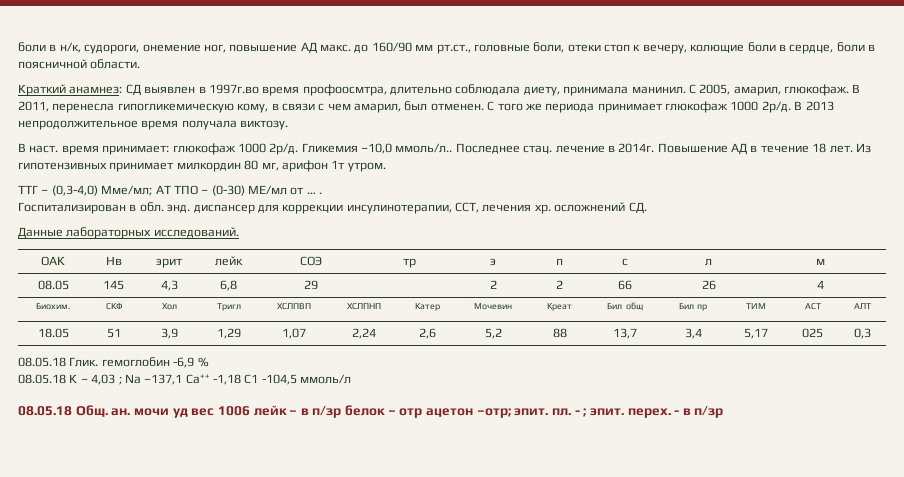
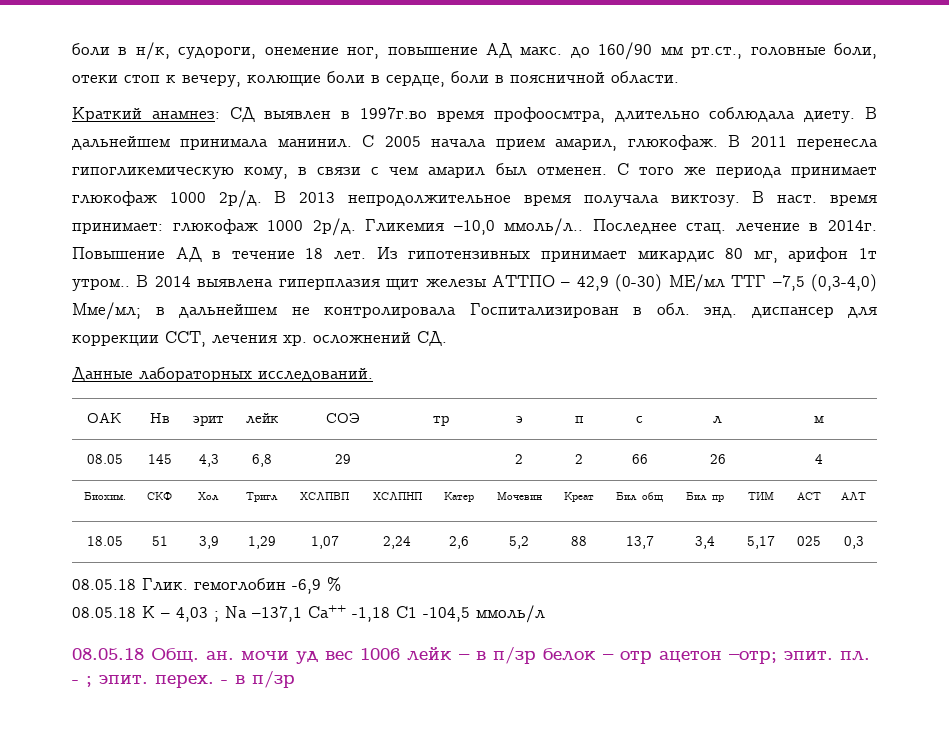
[523,84,731,96] диету, принимала манинил. С 2005, -> [804,107,878,123] [72,135,545,150] диету. В дальнейшем принимала манинил. С 2005 начала прием
[18,101,49,112] 2011, -> [750,136,787,147] 2011
[354,103,401,113] амарил, -> [428,166,486,178] амарил
(289, 125) // -> (740, 201) none
[176,162,241,172] милкордин -> [637,250,715,262] микардис
[347,162,386,172] [18,185,323,196] утром. // ТТГ – (0,3-4,0) Мме/мл; АТ ТПО – (0-30) МЕ/мл от … . // -> [72,274,878,292] [72,302,456,320] утром.. В 2014 выявлена гиперплазия щит железы АТТПО – 42,9 (0-30) МЕ/мл ТТГ –7,5 (0,3-4,0) Мме/мл; в дальнейшем не контролировала
[346,204,452,214] инсулинотерапии, -> (159, 340) none

